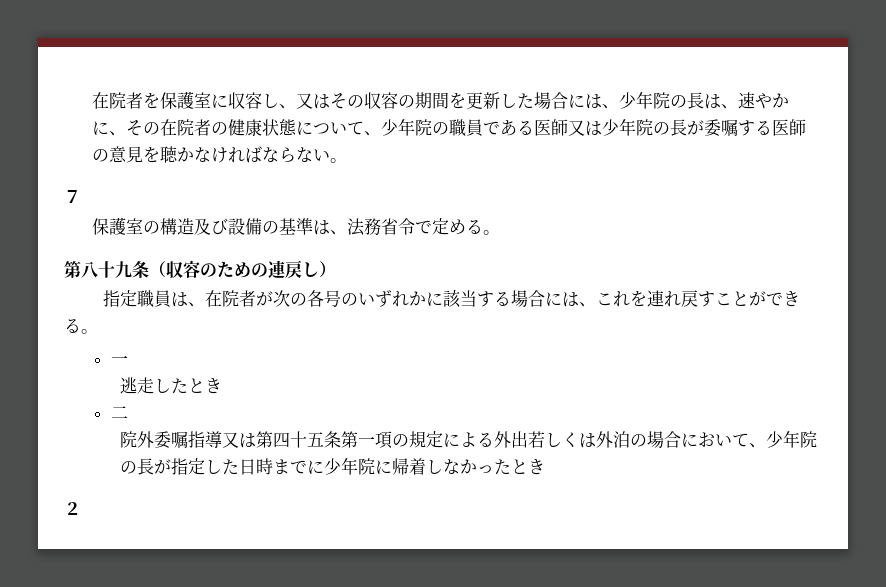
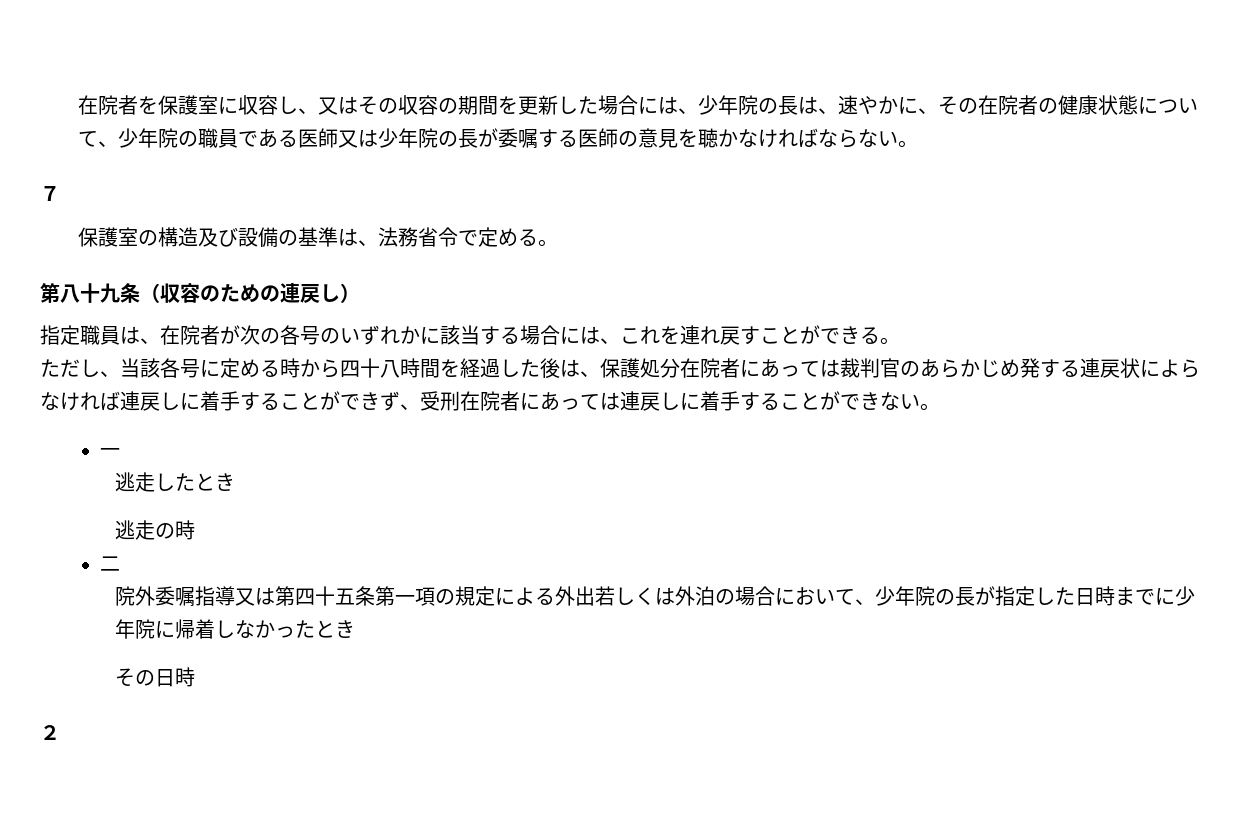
(98, 331) none -> [40,358,1200,378] [40,391,940,411] // ただし、当該各号に定める時から四十八時間を経過した後は、保護処分在院者にあっては裁判官のあらかじめ発する連戻状によらなければ連戻しに着手することができず、受刑在院者にあっては連戻しに着手することができない。
(222, 386) none -> [115,520,196,540] // 逃走の時
(545, 467) none -> [115,667,196,687] // その日時

